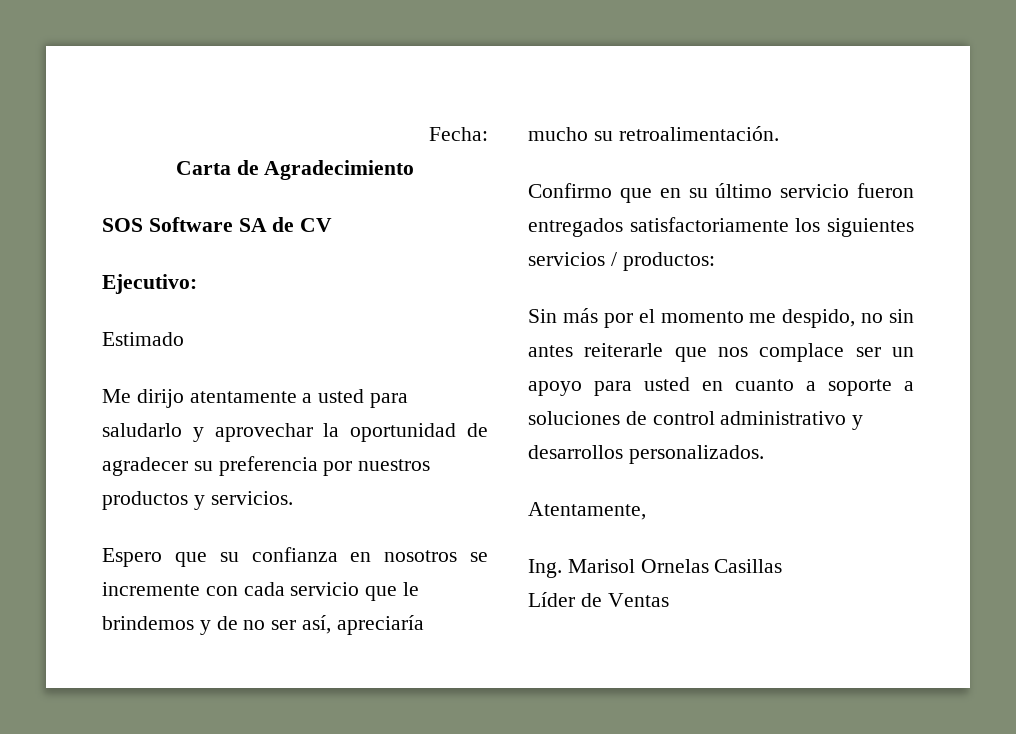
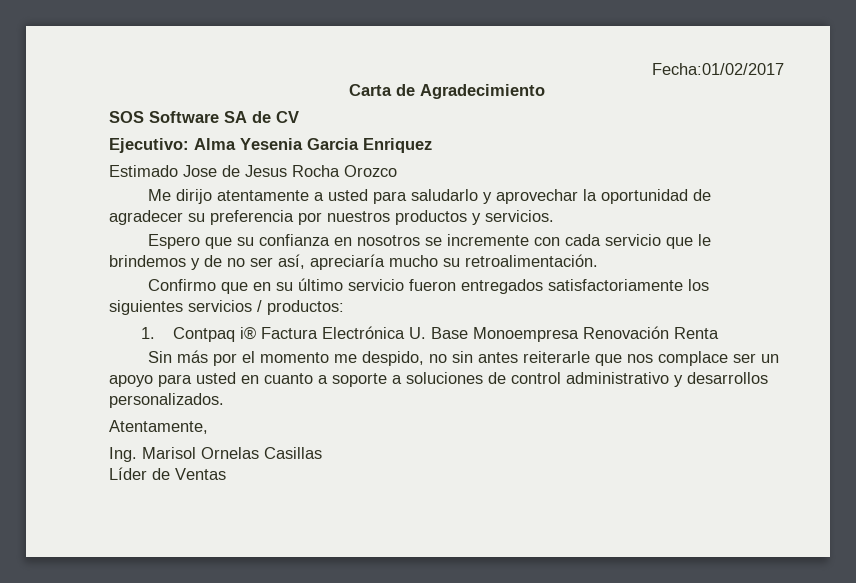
[429,127,488,141] Fecha: -> [652,63,784,75] Fecha:01/02/2017
[102,332,184,346] // Estimado -> [194,138,432,153] [109,165,397,177] Alma Yesenia Garcia Enriquez // Estimado Jose de Jesus Rocha Orozco
(715, 261) none -> [141,326,720,342] // 1. Contpaq i® Factura Electrónica U. Base Monoempresa Renovación Renta

